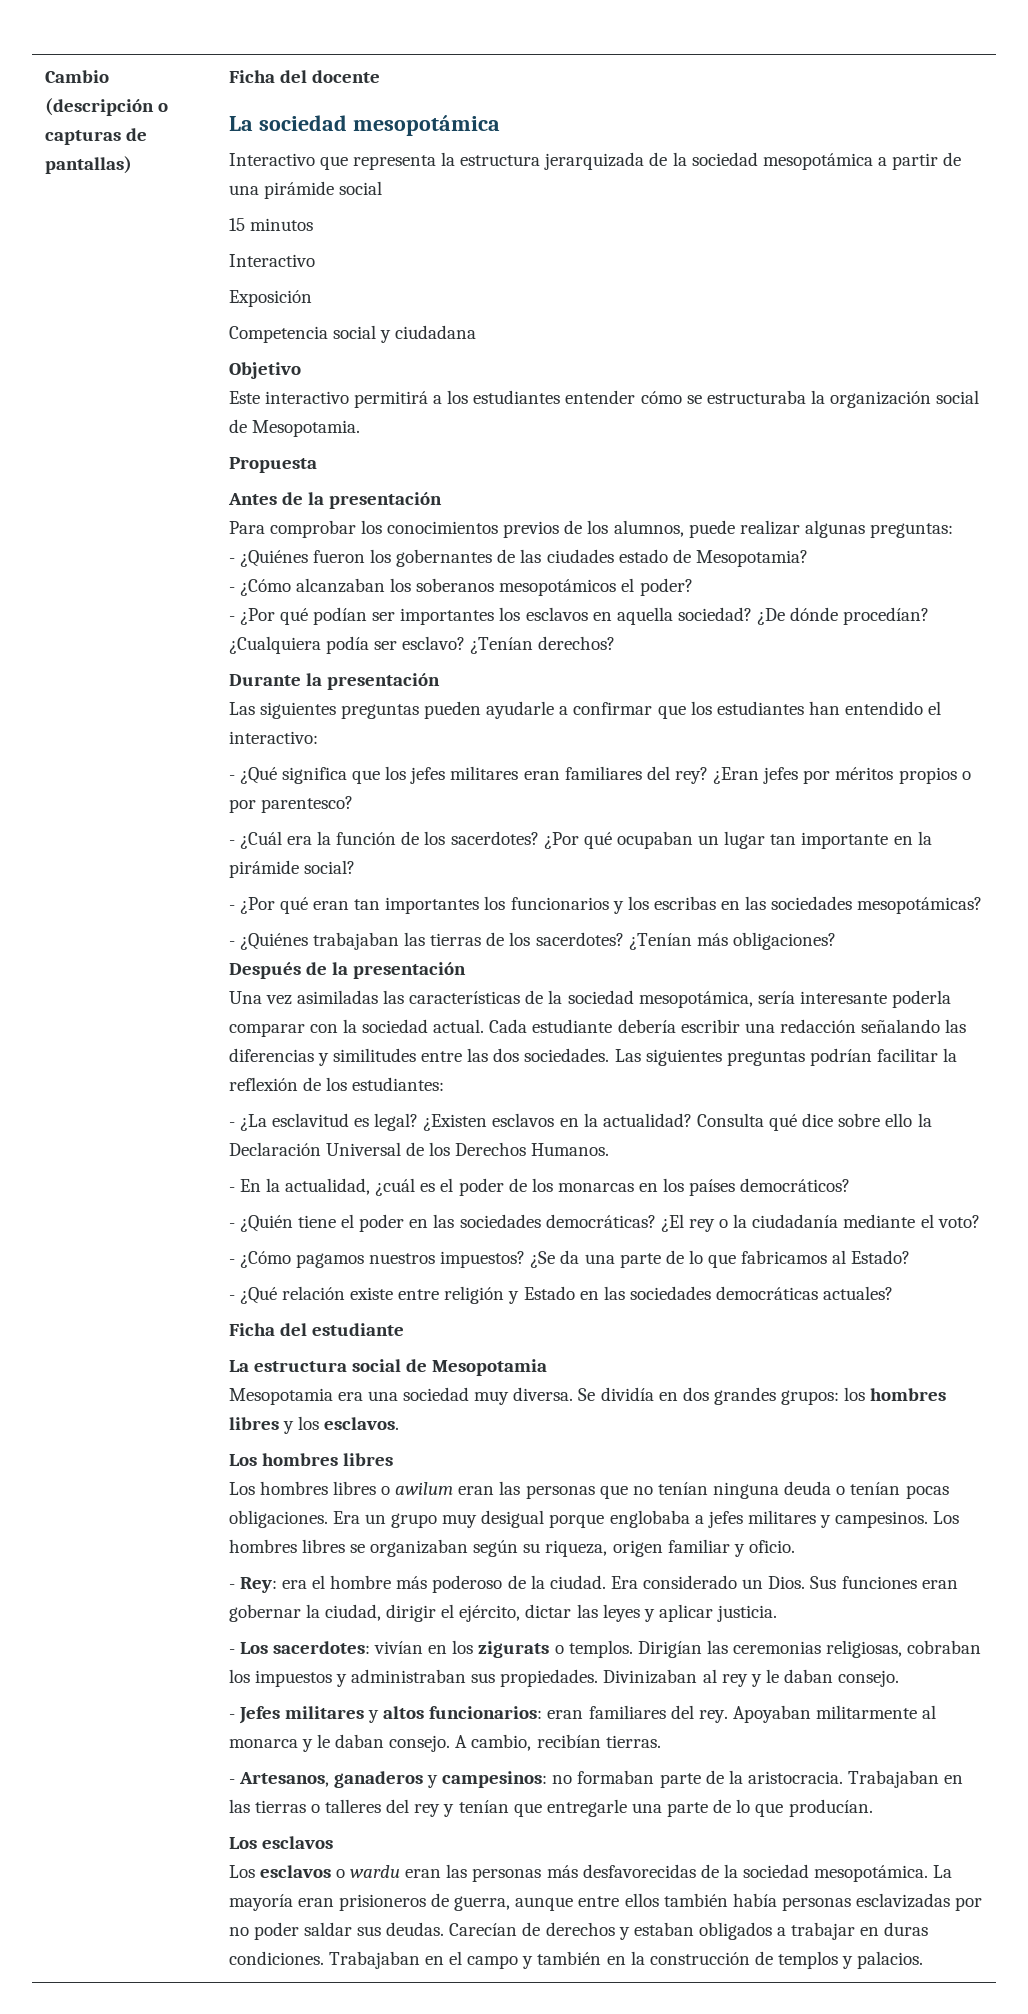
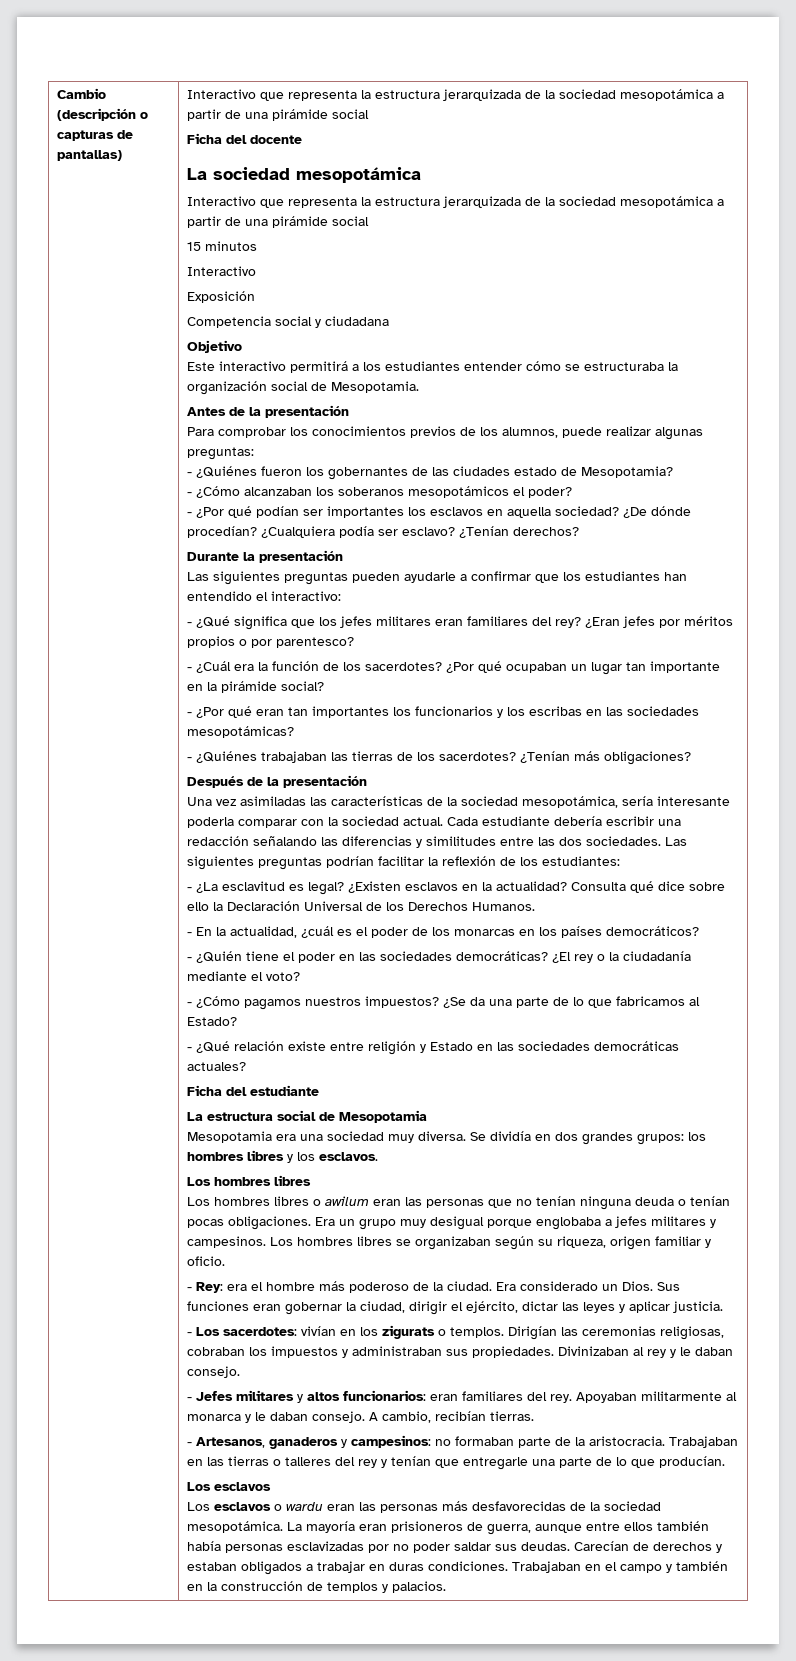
(132, 165) none -> [186,89,724,101] [186,109,369,121] Interactivo que representa la estructura jerarquizada de la sociedad mesopotámica a partir de una pirámide social //
[228,457,317,473] // Propuesta -> (419, 387) none

